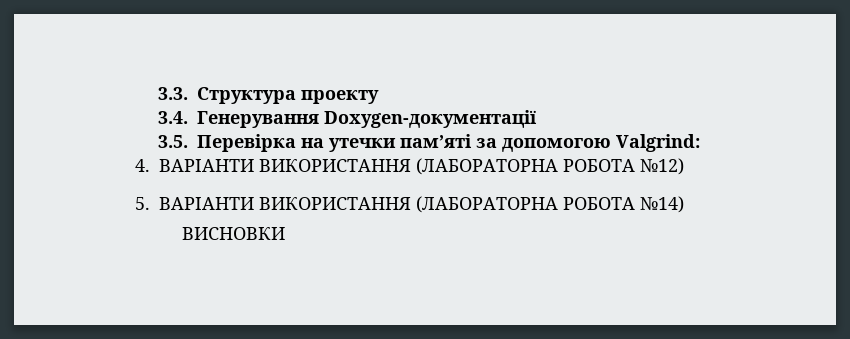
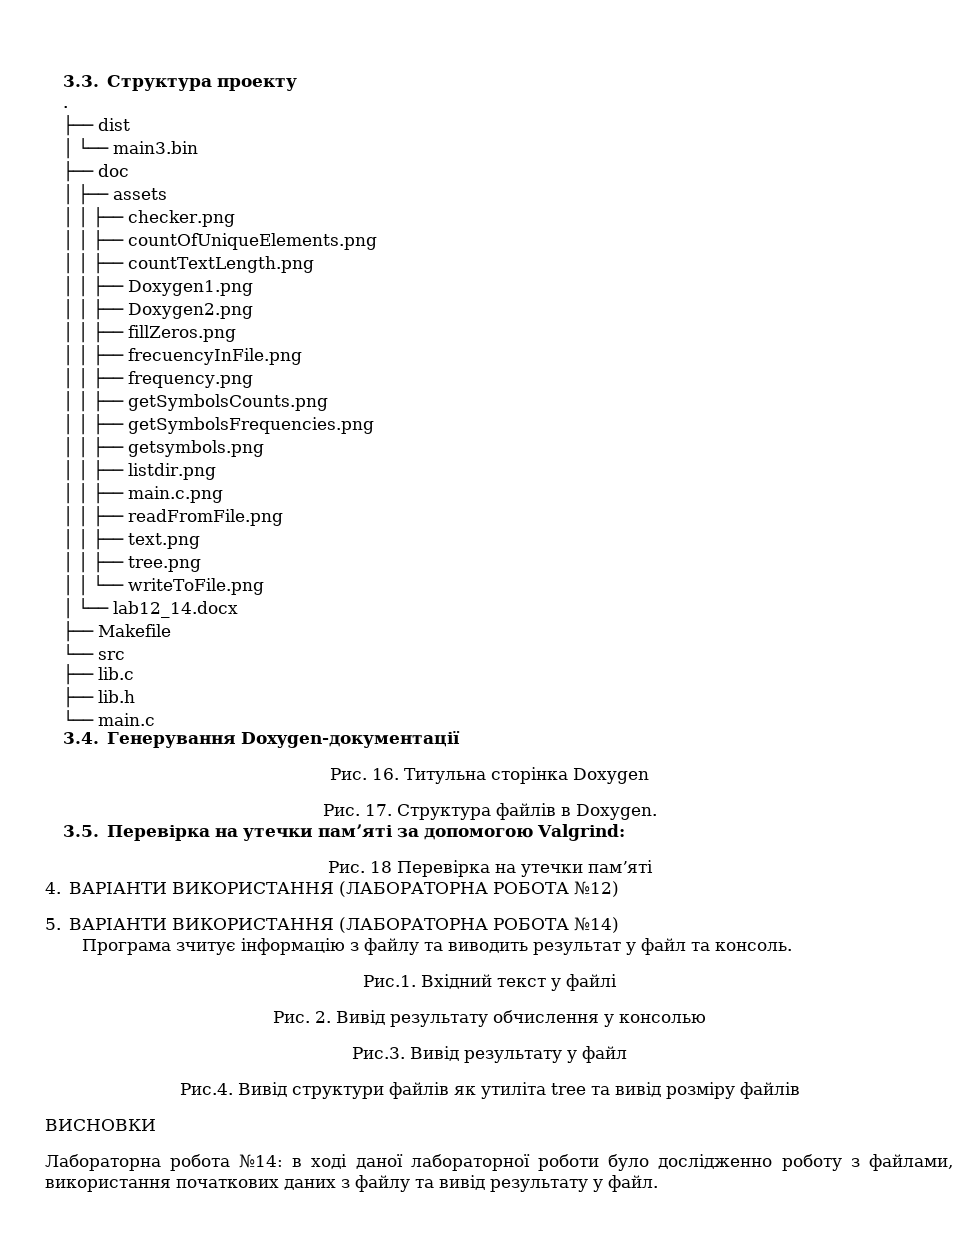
[158,110,538,128] 3.4. Генерування Doxygen-документації -> [63,106,69,108] [63,115,131,136] [63,138,199,159] [63,161,130,182] [63,184,168,205] [63,207,236,228] [63,230,378,251] [63,253,315,274] [63,276,254,297] [63,299,254,320] [63,322,237,343] [63,345,303,366] [63,368,254,389] [63,391,329,412] [63,414,375,435] [63,437,265,458] [63,460,217,481] [63,483,224,504] [63,506,284,527] [63,529,201,550] [63,552,202,573] [63,575,265,596] [63,598,239,619] [63,621,172,642] [63,644,126,660] [63,664,135,685] [63,687,136,708] [63,710,156,726] [63,731,461,748] [330,767,649,784] [322,803,657,820] . // ├── dist // │ └── main3.bin // ├── doc // │ ├── assets // │ │ ├── checker.png // │ │ ├── countOfUniqueElements.png // │ │ ├── countTextLength.png // │ │ ├── Doxygen1.png // │ │ ├── Doxygen2.png // │ │ ├── fillZeros.png // │ │ ├── frecuencyInFile.png // │ │ ├── frequency.png // │ │ ├── getSymbolsCounts.png // │ │ ├── getSymbolsFrequencies.png // │ │ ├── getsymbols.png // │ │ ├── listdir.png // │ │ ├── main.c.png // │ │ ├── readFromFile.png // │ │ ├── text.png // │ │ ├── tree.png // │ │ └── writeToFile.png // │ └── lab12_14.docx // ├── Makefile // └── src // ├── lib.c // ├── lib.h // └── main.c // 3.4. Генерування Doxygen-документації // Рис. 16. Титульна сторінка Doxygen // Рис. 17. Структура файлів в Doxygen.
(701, 143) none -> [327,860,653,877] // Рис. 18 Перевірка на утечки памʼяті
[181,227,285,240] ВИСНОВКИ -> [81,938,792,955] [363,974,617,991] [273,1010,706,1027] [352,1046,627,1063] [179,1082,800,1099] [44,1119,156,1131] [44,1154,953,1171] [44,1175,658,1192] Програма зчитує інформацію з файлу та виводить результат у файл та консоль. // Рис.1. Вхідний текст у файлі // Рис. 2. Вивід результату обчислення у консолью // Рис.3. Вивід результату у файл // Рис.4. Вивід структури файлів як утиліта tree та вивід розміру файлів // ВИСНОВКИ // Лабораторна робота №14: в ході даної лабораторної роботи було дослідженно роботу з файлами, використання початкових даних з файлу та вивід результату у файл.

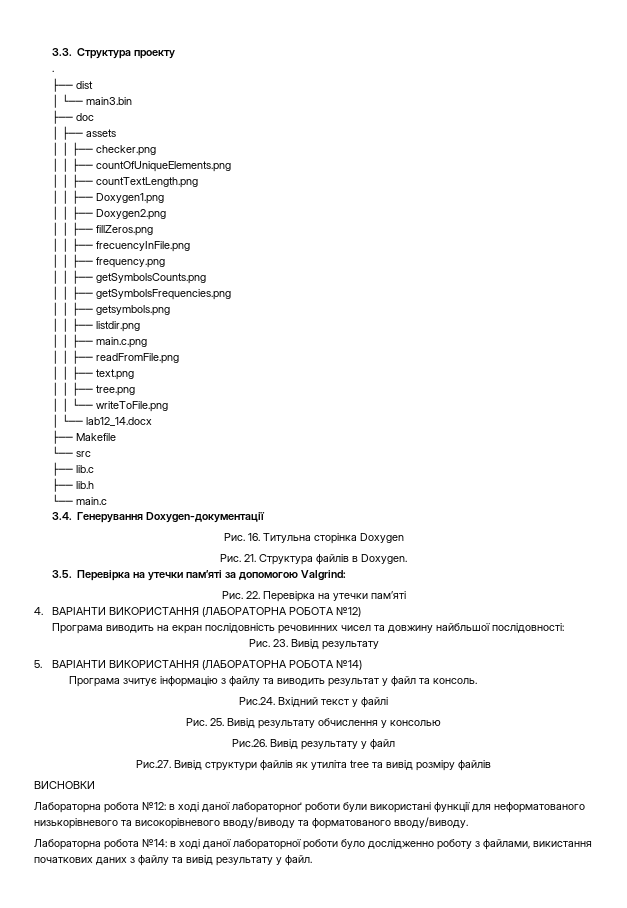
[364,804,392,816] 17. -> [244,554,256,562] 21.
[369,861,392,873] 18 -> [245,591,260,599] 22.
(619, 889) none -> [51,623,564,634] [248,639,379,650] // Програма виводить на екран послідовність речовинних чисел та довжину найбльшої послідовності: // Рис. 23. Вивід результату
[363,975,416,987] Рис.1. -> [239,697,275,705] Рис.24.
[315,1011,331,1023] 2. -> [210,718,224,726] 25.
[352,1047,405,1059] Рис.3. -> [232,739,267,747] Рис.26.
[179,1083,233,1095] Рис.4. -> [136,760,171,768] Рис.27.
(156, 1125) none -> [33,802,585,813] [33,817,468,829] // Лабораторна робота №12: в ході даної лабораторноґ роботи були використані функції для неформатованого низькорівневого та високорівневого вводу/виводу та форматованого вводу/виводу.
[44,1179,171,1192] використання -> [532,841,592,847] викистання

